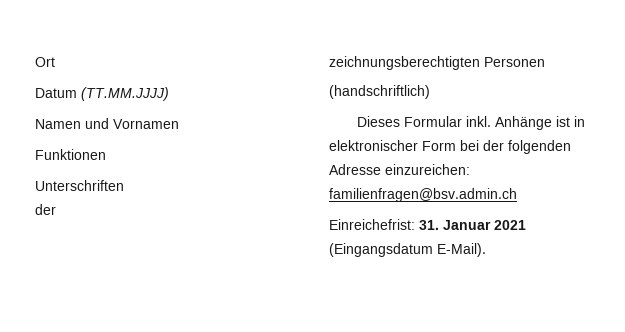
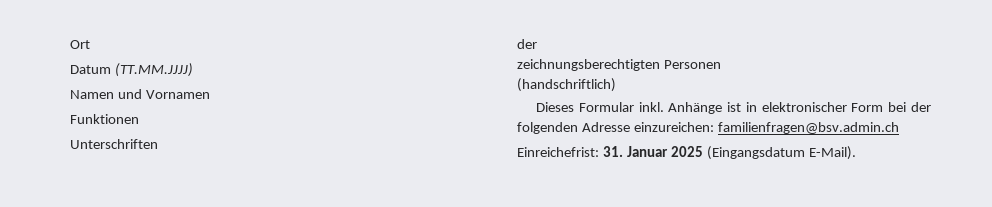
[494,220,526,230] 2021 -> [670,146,703,157] 2025

